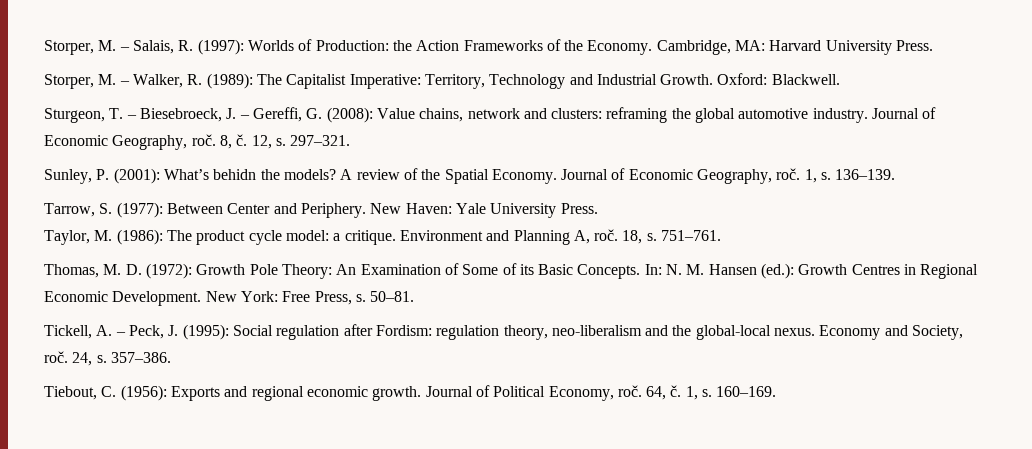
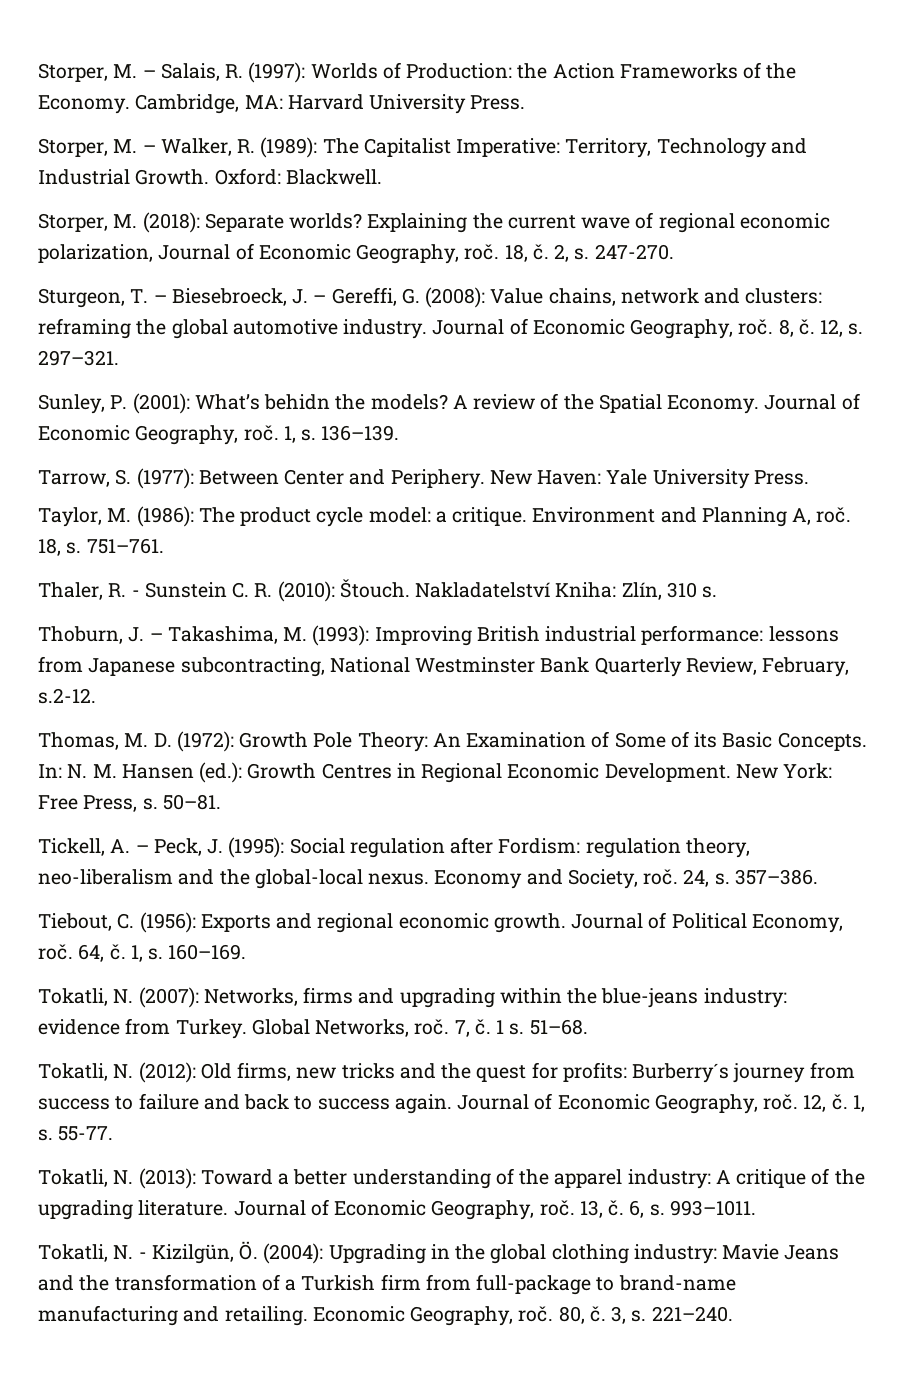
(840, 79) none -> [38,212,830,233] [38,243,674,264] // Storper, M. (2018): Separate worlds? Explaining the current wave of regional economic polarization, Journal of Economic Geography, roč. 18, č. 2, s. 247-270.
(722, 235) none -> [38,579,718,602] [38,625,839,646] [38,656,850,677] [38,688,96,704] // Thaler, R. - Sunstein C. R. (2010): Štouch. Nakladatelství Kniha: Zlín, 310 s. // Thoburn, J. – Takashima, M. (1993): Improving British industrial performance: lessons from Japanese subcontracting, National Westminster Bank Quarterly Review, February, s.2-12.
(777, 391) none -> [38,987,787,1008] [38,1018,588,1039] [38,1062,855,1083] [38,1093,865,1114] [38,1126,114,1141] [38,1168,865,1189] [38,1199,756,1220] [38,1241,840,1264] [38,1274,736,1295] [38,1305,733,1326] // Tokatli, N. (2007): Networks, firms and upgrading within the blue-jeans industry: evidence from Turkey. Global Networks, roč. 7, č. 1 s. 51–68. // Tokatli, N. (2012): Old firms, new tricks and the quest for profits: Burberry´s journey from success to failure and back to success again. Journal of Economic Geography, roč. 12, č. 1, s. 55-77. // Tokatli, N. (2013): Toward a better understanding of the apparel industry: A critique of the upgrading literature. Journal of Economic Geography, roč. 13, č. 6, s. 993–1011. // Tokatli, N. - Kizilgün, Ö. (2004): Upgrading in the global clothing industry: Mavie Jeans and the transformation of a Turkish firm from full-package to brand-name manufacturing and retailing. Economic Geography, roč. 80, č. 3, s. 221–240.

